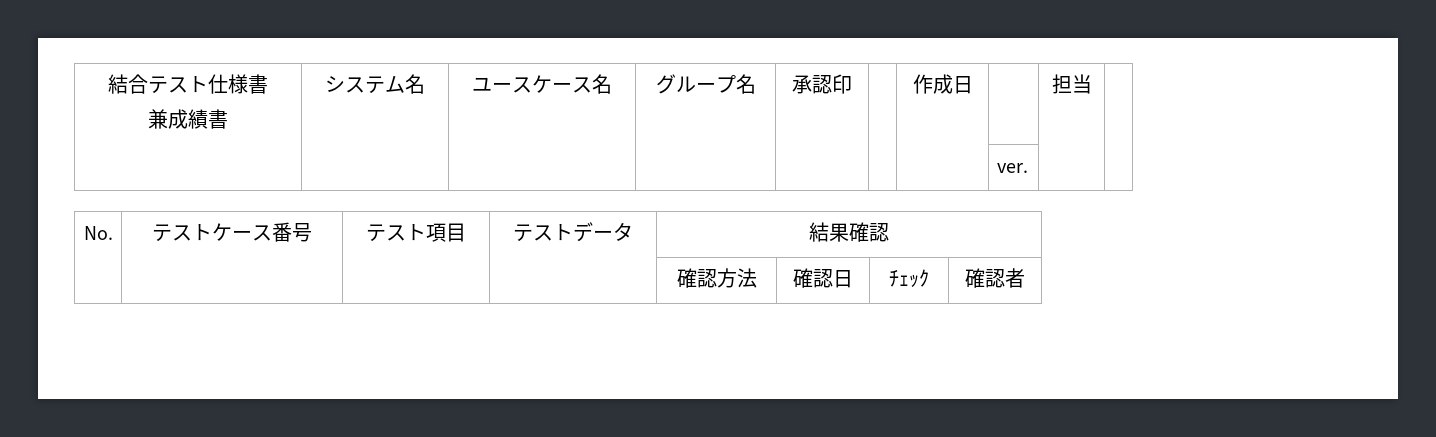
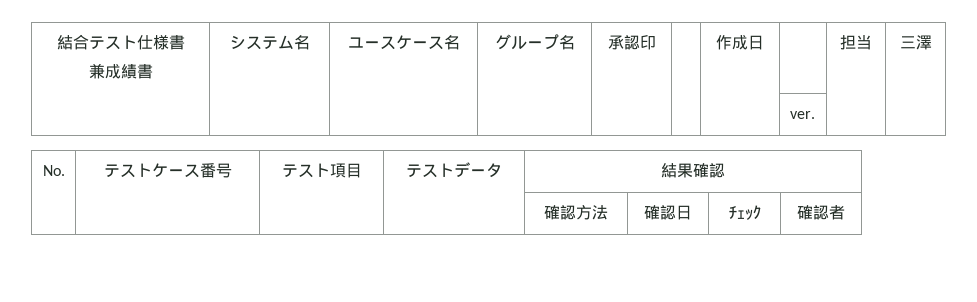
(1092, 84) none -> [899,35,932,50] 三澤

